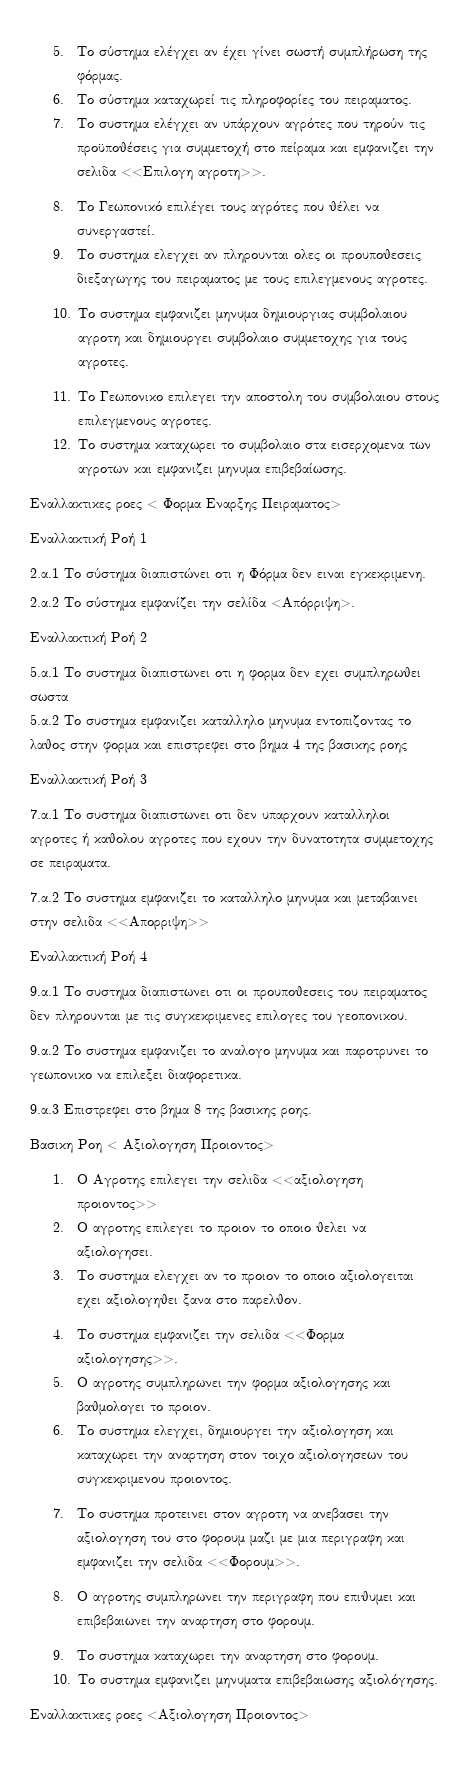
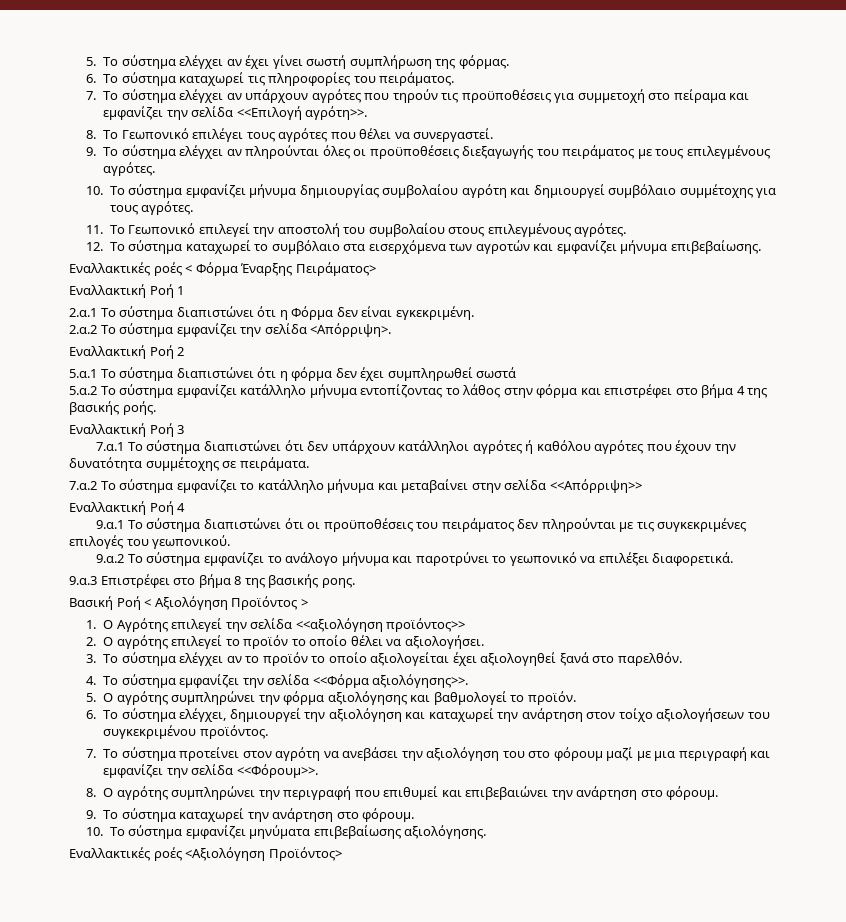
[343,97,412,108] [53,118,149,132] πειραματος. // 7. Το συστημα -> [379,72,455,86] [86,89,176,103] πειράματος. // 7. Το σύστημα
[352,142,434,156] [76,166,266,180] εμφανιζει την σελιδα <<Επιλογη αγροτη>>. -> [103,106,368,120] εμφανίζει την σελίδα <<Επιλογή αγρότη>>.
[98,249,421,263] [76,273,428,287] [53,308,408,322] [78,332,353,346] συστημα ελεγχει αν πληρουνται ολες οι προυποθεσεις διεξαγωγης του πειραματος με τους επιλεγμενους αγροτες. // 10. Το συστημα εμφανιζει μηνυμα δημιουργιας συμβολαιου αγροτη και δημιουργει συμβολαιο συμμετοχης -> [121,145,770,159] [103,162,156,176] [86,184,753,198] σύστημα ελέγχει αν πληρούνται όλες οι προϋποθέσεις διεξαγωγής του πειράματος με τους επιλεγμένους αγρότες. // 10. Το σύστημα εμφανίζει μήνυμα δημιουργίας συμβολαίου αγρότη και δημιουργεί συμβόλαιο συμμέτοχης
[78,359,130,370] αγροτες. -> [141,201,194,215] αγρότες.
[100,391,440,405] [78,415,213,429] [53,439,432,453] [78,463,348,477] [30,498,341,512] Γεωπονικο επιλεγει την αποστολη του συμβολαιου στους επιλεγμενους αγροτες. // 12. Το συστημα καταχωρει το συμβολαιο στα εισερχομενα των αγροτων και εμφανιζει μηνυμα επιβεβαίωσης. // Εναλλακτικες ροες < Φορμα Εναρξης Πειραματος> -> [128,223,627,237] [86,240,761,254] [69,262,376,276] Γεωπονικό επιλεγεί την αποστολή του συμβολαίου στους επιλεγμένους αγρότες. // 12. Το σύστημα καταχωρεί το συμβόλαιο στα εισερχόμενα των αγροτών και εμφανίζει μήνυμα επιβεβαίωσης. // Εναλλακτικές ροές < Φόρμα Έναρξης Πειράματος>
[215,571,232,578] οτι -> [257,306,277,317] ότι
[317,571,426,582] ειναι εγκεκριμενη. -> [361,306,474,320] είναι εγκεκριμένη.
[86,667,421,681] [30,694,68,701] [30,714,411,729] [30,739,407,753] συστημα διαπιστωνει οτι η φορμα δεν εχει συμπληρωθει σωστα // 5.α.2 Το συστημα εμφανιζει καταλληλο μηνυμα εντοπιζοντας το λαθος στην φορμα και επιστρεφει στο βημα 4 της βασικης ροης -> [119,367,517,381] [69,384,768,398] [69,401,156,415] σύστημα διαπιστώνει ότι η φόρμα δεν έχει συμπληρωθεί σωστά // 5.α.2 Το σύστημα εμφανίζει κατάλληλο μήνυμα εντοπίζοντας το λάθος στην φόρμα και επιστρέφει στο βήμα 4 της βασικής ροής.
[86,809,390,823] [30,833,433,847] [30,860,111,871] [30,892,418,906] [30,916,209,930] συστημα διαπιστωνει οτι δεν υπαρχουν καταλληλοι αγροτες ή καθολου αγροτες που εχουν την δυνατοτητα συμμετοχης σε πειραματα. // 7.α.2 Το συστημα εμφανιζει το καταλληλο μηνυμα και μεταβαινει στην σελιδα <<Απορριψη>> -> [146,440,736,454] [69,457,309,471] [69,479,642,493] σύστημα διαπιστώνει ότι δεν υπάρχουν κατάλληλοι αγρότες ή καθόλου αγρότες που έχουν την δυνατότητα συμμέτοχης σε πειράματα. // 7.α.2 Το σύστημα εμφανίζει το κατάλληλο μήνυμα και μεταβαίνει στην σελίδα <<Απόρριψη>>
[86,986,427,1000] [30,1010,408,1024] [30,1045,428,1059] [30,1069,242,1083] [30,1104,189,1118] συστημα διαπιστωνει οτι οι προυποθεσεις του πειραματος δεν πληρουνται με τις συγκεκριμενες επιλογες του γεοπονικου. // 9.α.2 Το συστημα εμφανιζει το αναλογο μηνυμα και παροτρυνει το γεωπονικο να επιλεξει διαφορετικα. // 9.α.3 Επιστρεφει στο βημα -> [146,518,747,532] [69,535,231,549] [96,552,734,566] [69,574,231,588] σύστημα διαπιστώνει ότι οι προϋποθέσεις του πειράματος δεν πληρούνται με τις συγκεκριμένες επιλογές του γεωπονικού. // 9.α.2 Το σύστημα εμφανίζει το ανάλογο μήνυμα και παροτρύνει το γεωπονικό να επιλέξει διαφορετικά. // 9.α.3 Επιστρέφει στο βήμα
[230,1104,276,1118] βασικης -> [268,574,319,588] βασικής
[30,1139,274,1153] [53,1174,363,1188] [76,1200,157,1212] [53,1222,366,1236] [76,1246,153,1260] [53,1270,414,1284] [76,1294,302,1308] [53,1329,344,1343] [76,1353,178,1367] [53,1376,391,1391] [76,1401,211,1415] [53,1425,394,1439] [76,1449,408,1463] [76,1476,232,1487] [53,1508,389,1522] [76,1532,405,1546] [76,1556,300,1570] [53,1591,416,1605] [76,1615,315,1629] [53,1650,379,1664] [53,1674,439,1688] [30,1709,309,1723] Βασικη Ροη < Αξιολογηση Προιοντος> // 1. Ο Αγροτης επιλεγει την σελιδα <<αξιολογηση προιοντος>> // 2. Ο αγροτης επιλεγει το προιον το οποιο θελει να αξιολογησει. // 3. Το συστημα ελεγχει αν το προιον το οποιο αξιολογειται εχει αξιολογηθει ξανα στο παρελθον. // 4. Το συστημα εμφανιζει την σελιδα <<Φορμα αξιολογησης>>. // 5. Ο αγροτης συμπληρωνει την φορμα αξιολογησης και βαθμολογει το προιον. // 6. Το συστημα ελεγχει, δημιουργει την αξιολογηση και καταχωρει την αναρτηση στον τοιχο αξιολογησεων του συγκεκριμενου προιοντος. // 7. Το συστημα προτεινει στον αγροτη να ανεβασει την αξιολογηση του στο φορουμ μαζι με μια περιγραφη και εμφανιζει την σελιδα <<Φορουμ>>. // 8. Ο αγροτης συμπληρωνει την περιγραφη που επιθυμει και επιβεβαιωνει την αναρτηση στο φορουμ. // 9. Το συστημα καταχωρει την αναρτηση στο φορουμ. // 10. Το συστημα εμφανιζει μηνυματα επιβεβαιωσης αξιολόγησης. // Εναλλακτικες ροες <Αξιολογηση Προιοντος> -> [69,596,308,610] [86,618,466,632] [86,635,484,649] [86,652,682,666] [86,674,469,688] [86,691,576,705] [86,708,770,722] [103,725,268,739] [86,747,771,761] [103,764,318,778] [86,786,719,800] [86,808,415,822] [86,825,487,839] [69,847,342,861] Βασική Ροή < Αξιολόγηση Προϊόντος > // 1. Ο Αγρότης επιλεγεί την σελίδα <<αξιολόγηση προϊόντος>> // 2. Ο αγρότης επιλεγεί το προϊόν το οποίο θέλει να αξιολογήσει. // 3. Το σύστημα ελέγχει αν το προϊόν το οποίο αξιολογείται έχει αξιολογηθεί ξανά στο παρελθόν. // 4. Το σύστημα εμφανίζει την σελίδα <<Φόρμα αξιολόγησης>>. // 5. Ο αγρότης συμπληρώνει την φόρμα αξιολόγησης και βαθμολογεί το προϊόν. // 6. Το σύστημα ελέγχει, δημιουργεί την αξιολόγηση και καταχωρεί την ανάρτηση στον τοίχο αξιολογήσεων του συγκεκριμένου προϊόντος. // 7. Το σύστημα προτείνει στον αγρότη να ανεβάσει την αξιολόγηση του στο φόρουμ μαζί με μια περιγραφή και εμφανίζει την σελίδα <<Φόρουμ>>. // 8. Ο αγρότης συμπληρώνει την περιγραφή που επιθυμεί και επιβεβαιώνει την ανάρτηση στο φόρουμ. // 9. Το σύστημα καταχωρεί την ανάρτηση στο φόρουμ. // 10. Το σύστημα εμφανίζει μηνύματα επιβεβαίωσης αξιολόγησης. // Εναλλακτικές ροές <Αξιολόγηση Προϊόντος>

